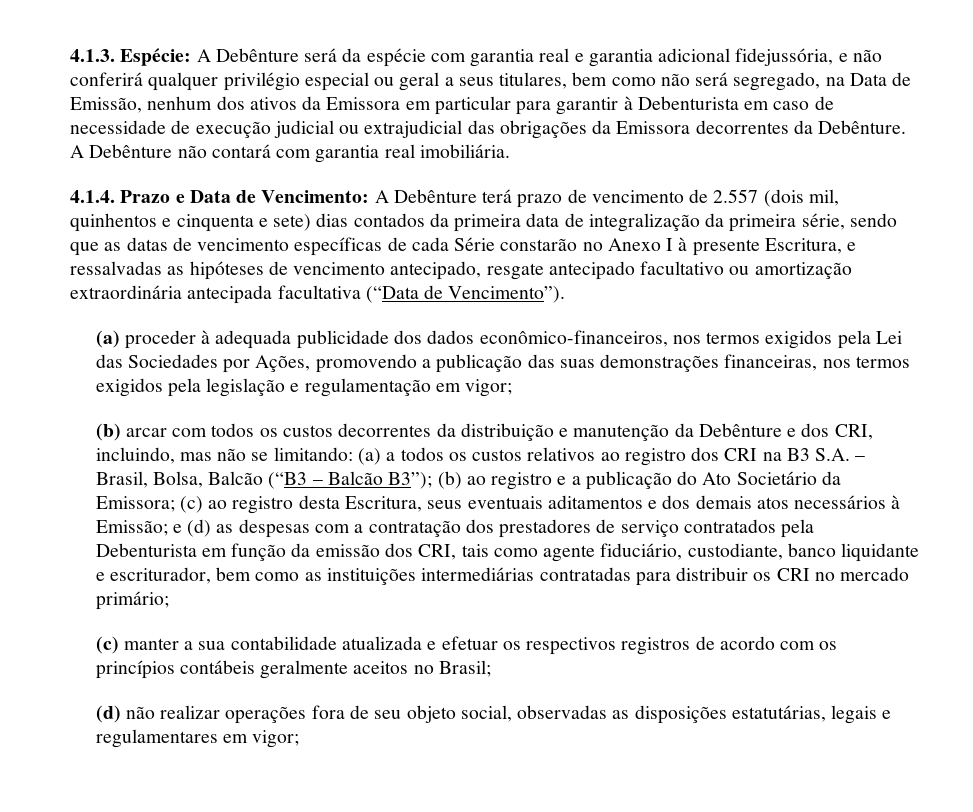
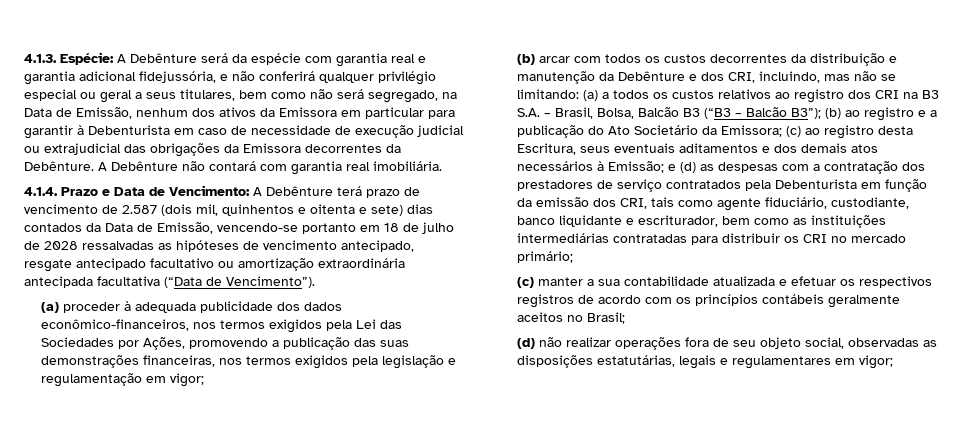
[713,189,759,203] 2.557 -> [122,205,157,214] 2.587
[176,214,254,232] cinquenta -> [310,204,355,214] oitenta
[454,213,897,232] [70,237,857,256] primeira data de integralização da primeira série, sendo que as datas de vencimento específicas de cada Série constarão no Anexo I à presente Escritura, e -> [105,222,454,234] [24,241,78,250] Data de Emissão, vencendo-se portanto em 18 de julho de 2028
(264, 478) none -> [682,108,700,117] B3

